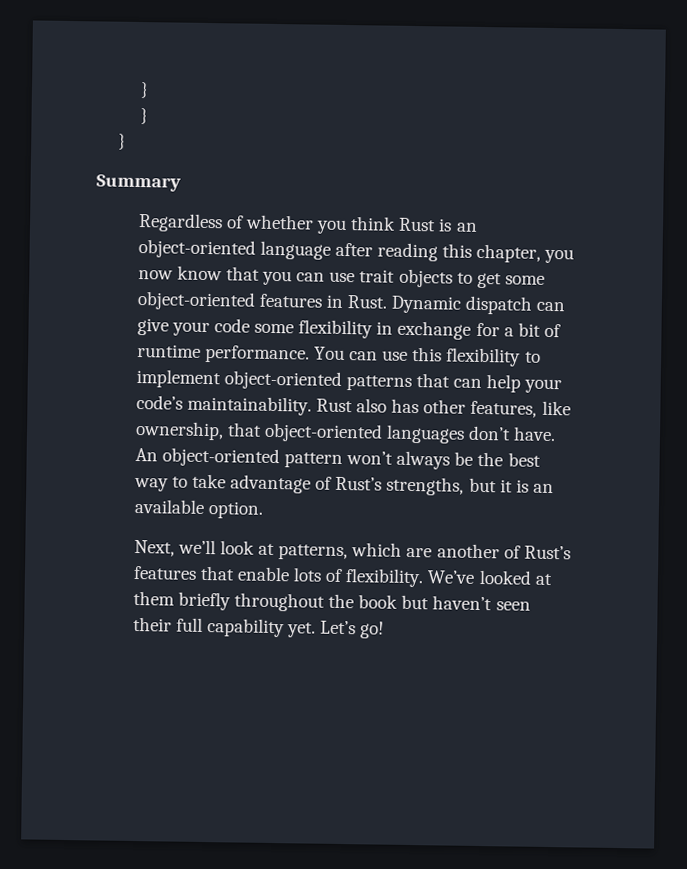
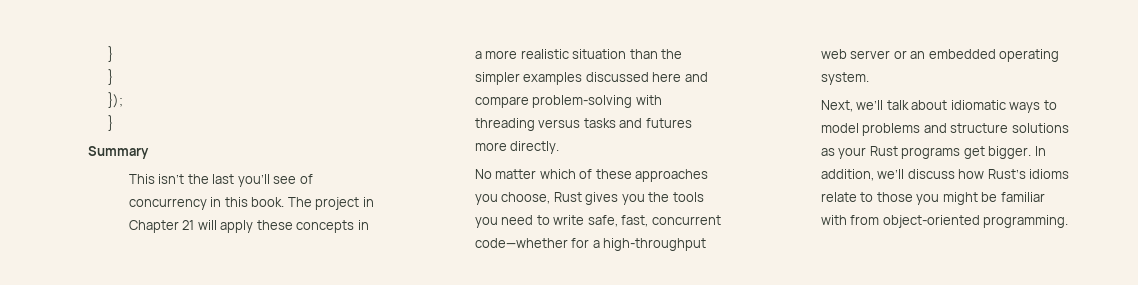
[139,82,149,99] [139,108,148,125] } // } -> [108,46,114,62] [108,69,114,85] [108,92,124,108] } // } // });
[137,213,478,235] [137,238,575,264] [137,265,545,289] [136,290,566,315] [136,317,561,340] [136,343,541,367] [135,368,563,394] [135,394,571,418] [134,420,557,444] [134,447,541,470] [133,473,554,496] [133,498,264,519] [133,539,571,561] [132,565,553,588] [132,590,531,612] [132,616,385,639] Regardless of whether you think Rust is an object-oriented language after reading this chapter, you now know that you can use trait objects to get some object-oriented features in Rust. Dynamic dispatch can give your code some flexibility in exchange for a bit of runtime performance. You can use this flexibility to implement object-oriented patterns that can help your code’s maintainability. Rust also has other features, like ownership, that object-oriented languages don’t have. An object-oriented pattern won’t always be the best way to take advantage of Rust’s strengths, but it is an available option. // Next, we’ll look at patterns, which are another of Rust’s features that enable lots of flexibility. We’ve looked at them briefly throughout the book but haven’t seen their full capability yet. Let’s go! -> [128,174,313,187] [128,197,374,210] [128,220,369,233] [474,49,683,59] [474,72,708,85] [474,95,662,108] [474,118,692,131] [474,141,560,154] [474,169,709,182] [474,192,704,205] [474,215,721,228] [474,238,707,251] [820,49,1060,62] [820,72,869,85] [820,100,1057,113] [820,123,1069,136] [820,146,1046,159] [820,169,1070,181] [820,192,1045,205] [820,215,1069,228] This isn’t the last you’ll see of concurrency in this book. The project in Chapter 21 will apply these concepts in a more realistic situation than the simpler examples discussed here and compare problem-solving with threading versus tasks and futures more directly. // No matter which of these approaches you choose, Rust gives you the tools you need to write safe, fast, concurrent code—whether for a high-throughput web server or an embedded operating system. // Next, we’ll talk about idiomatic ways to model problems and structure solutions as your Rust programs get bigger. In addition, we’ll discuss how Rust’s idioms relate to those you might be familiar with from object-oriented programming.

